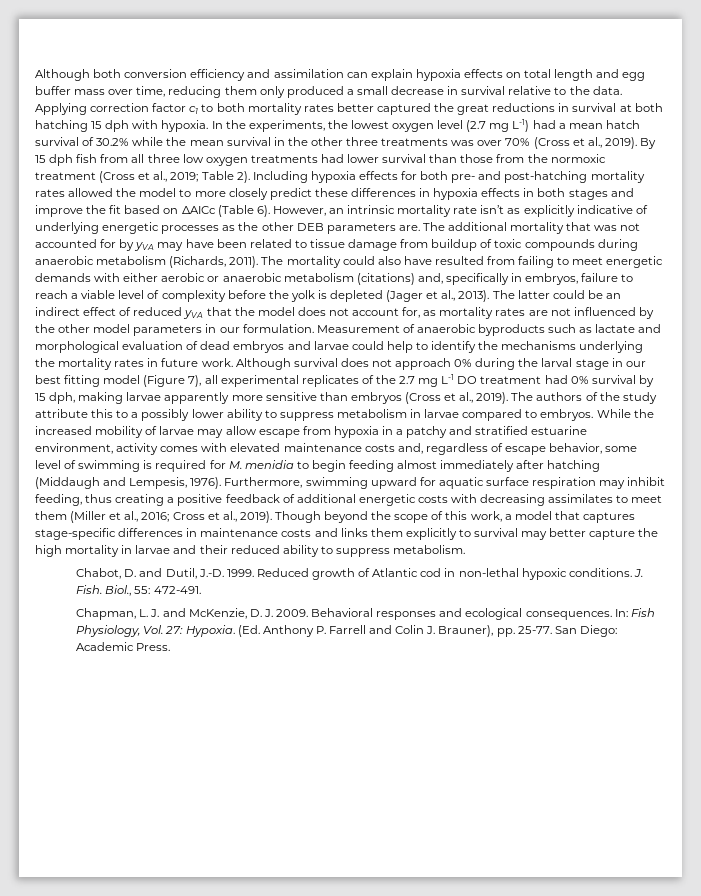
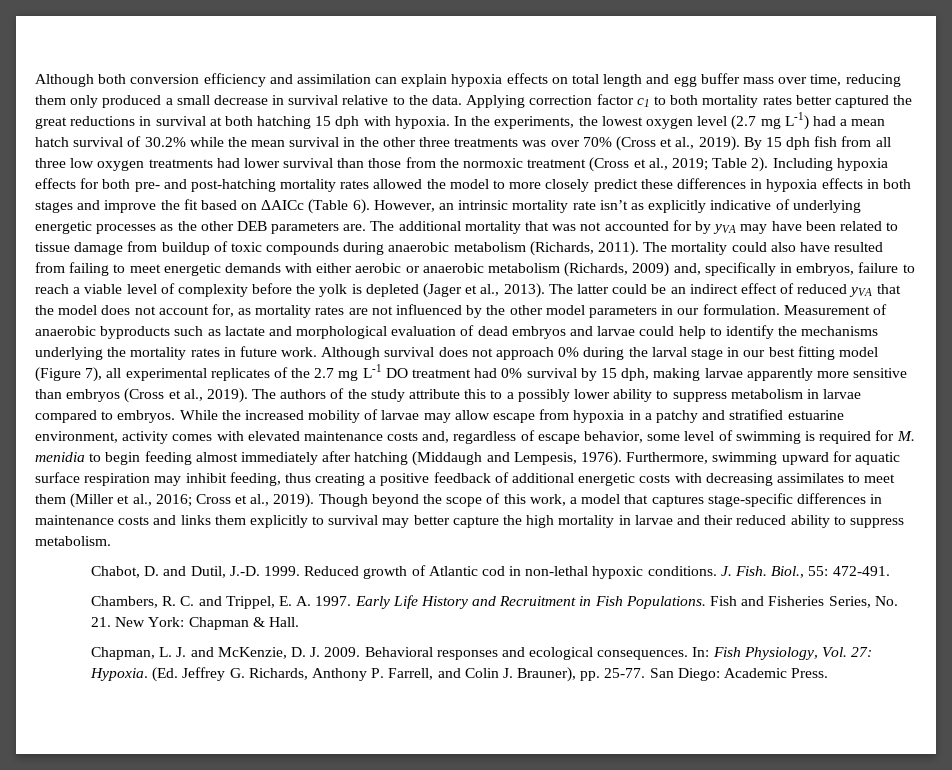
[356,273,415,285] (citations) -> [564,262,670,277] (Richards, 2009)
(201, 590) none -> [91,595,898,609] [91,617,300,630] // Chambers, R. C. and Trippel, E. A. 1997. Early Life History and Recruitment in Fish Populations. Fish and Fisheries Series, No. 21. New York: Chapman & Hall.
(260, 631) none -> [182,667,308,681] Jeffrey G. Richards,
[329,625,367,634] Farrell -> [388,668,434,680] Farrell,

